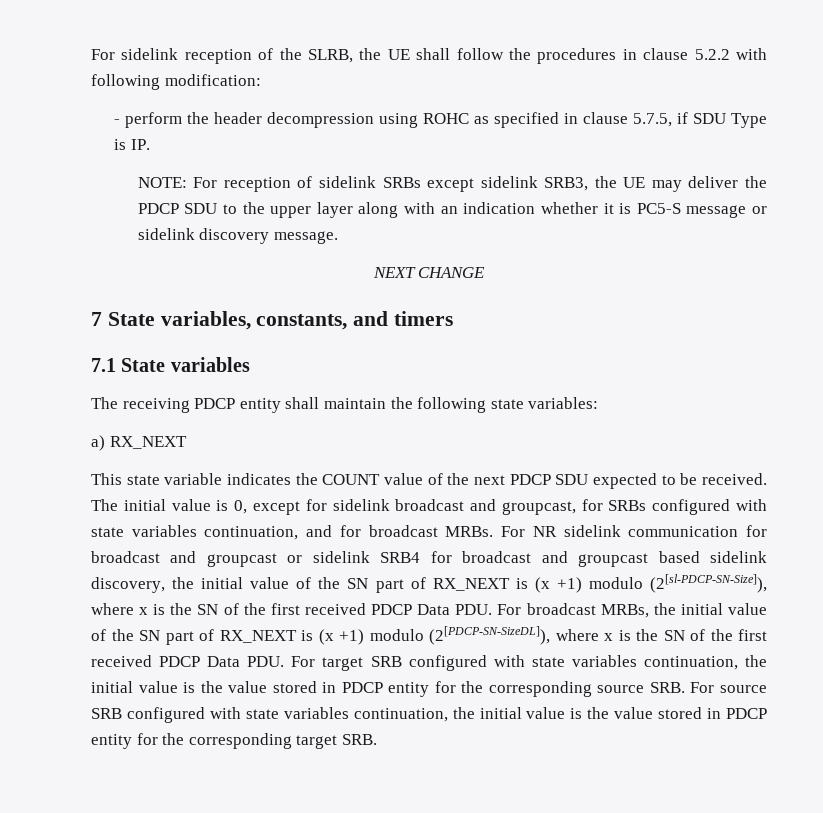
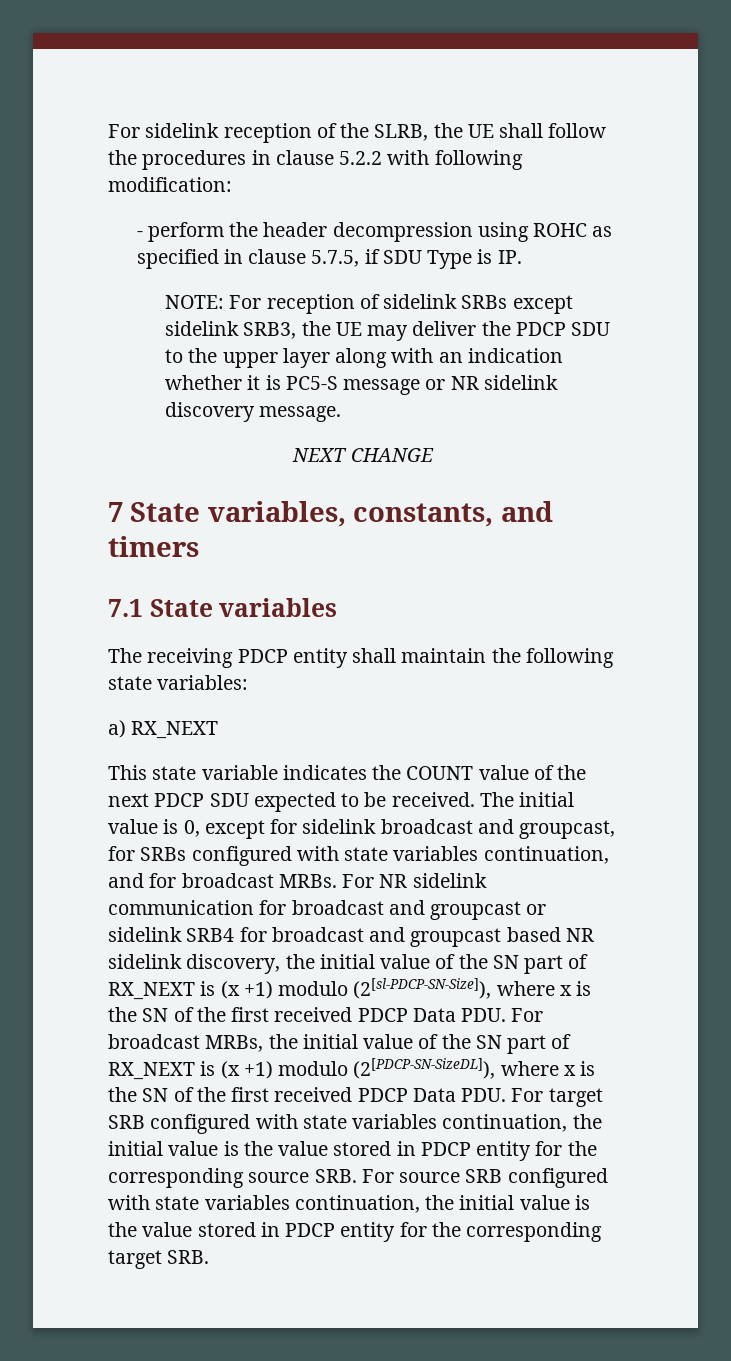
(767, 210) none -> [450,376,479,390] NR
(700, 557) none -> [565,928,594,942] NR

